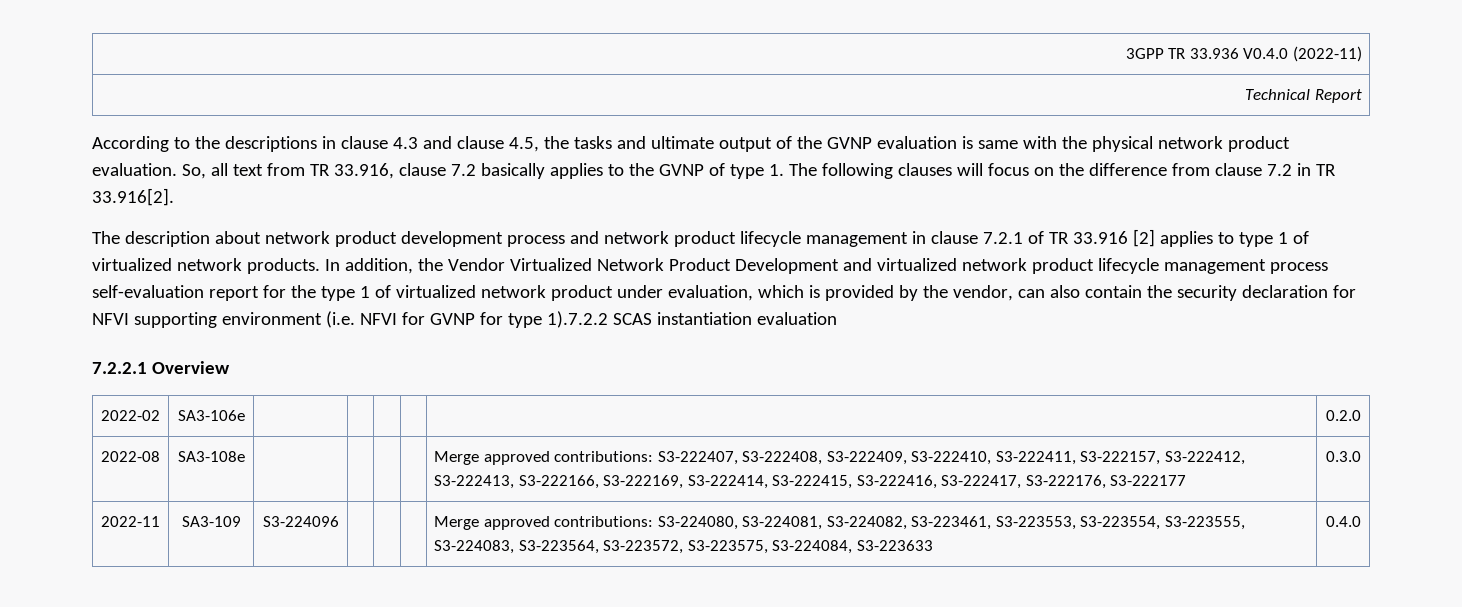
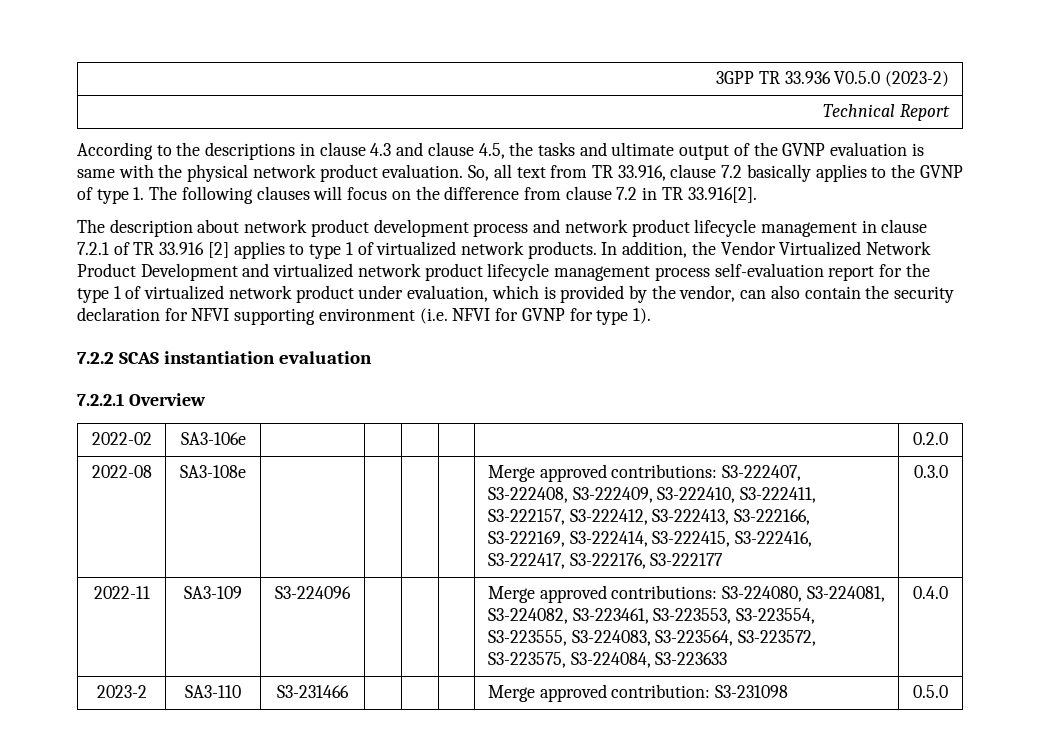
[1243,46,1362,62] V0.4.0 (2022-11) -> [834,71,950,87] V0.5.0 (2023-2)
[546,311,608,328] 1).7.2.2 -> [632,308,651,324] [77,352,114,364] 1). // 7.2.2
(1361, 521) none -> [96,685,147,698] [185,685,241,698] [277,685,349,698] [487,684,789,702] [913,685,948,698] // 2023-2 | SA3-110 | S3-231466 | | | | Merge approved contribution: S3-231098 | 0.5.0

